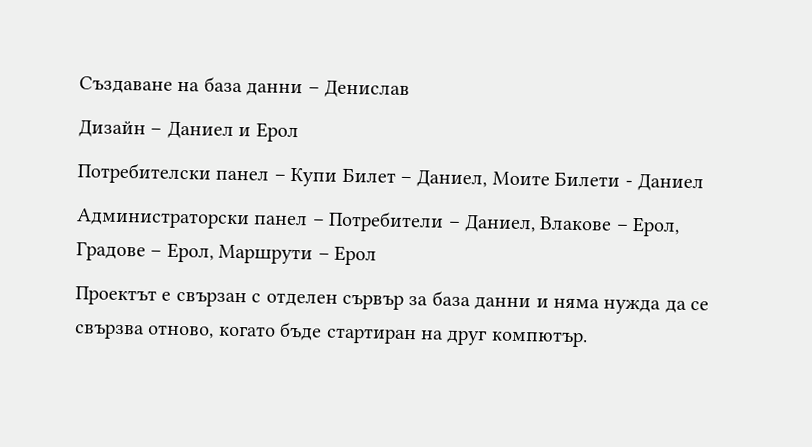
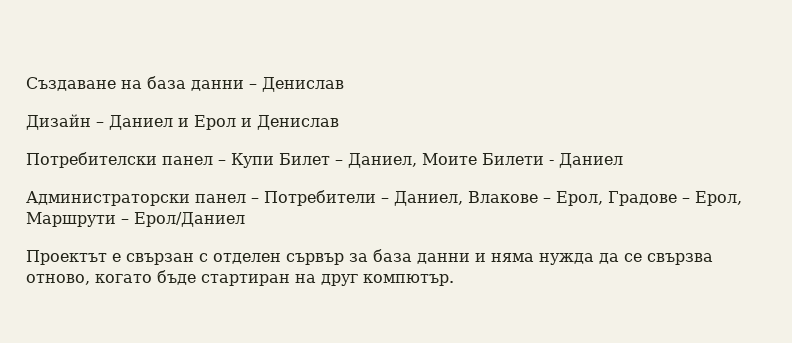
(299, 132) none -> [241,115,339,130] и Денислав
[334,245,377,266] Ерол -> [134,212,245,227] Ерол/Даниел

